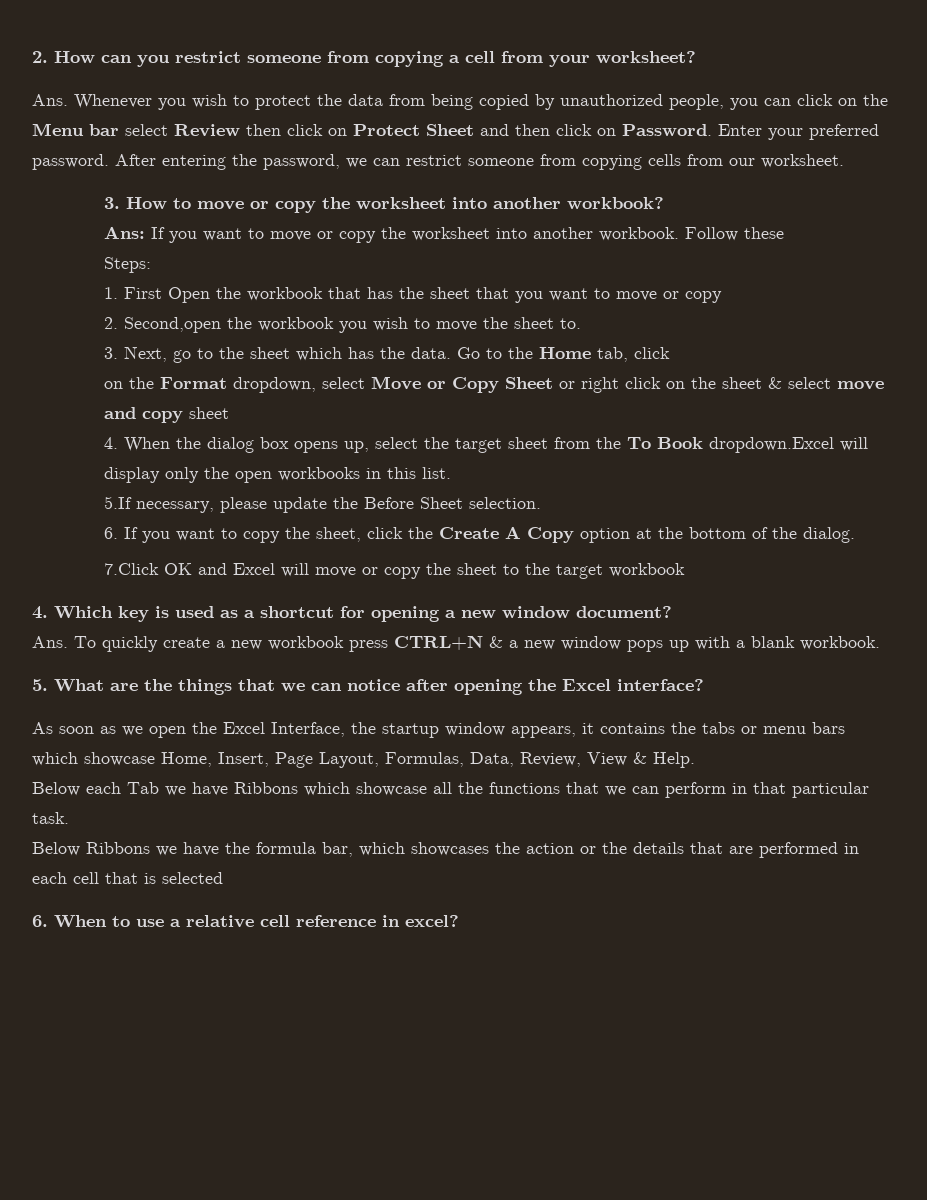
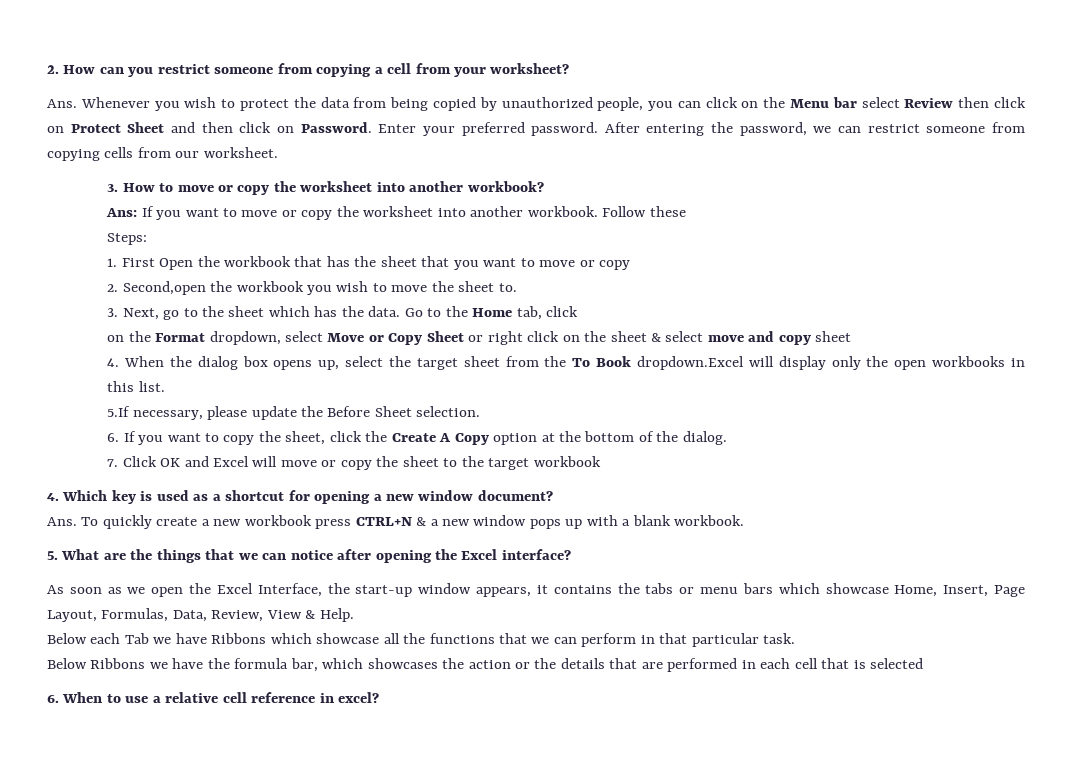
[103,563,159,575] 7.Click -> [107,456,157,467] 7. Click
[382,723,439,738] startup -> [355,585,413,597] start-up

